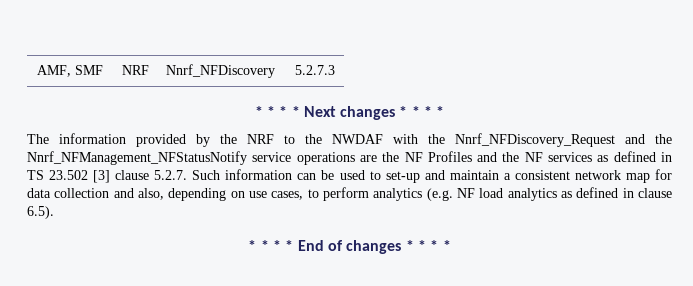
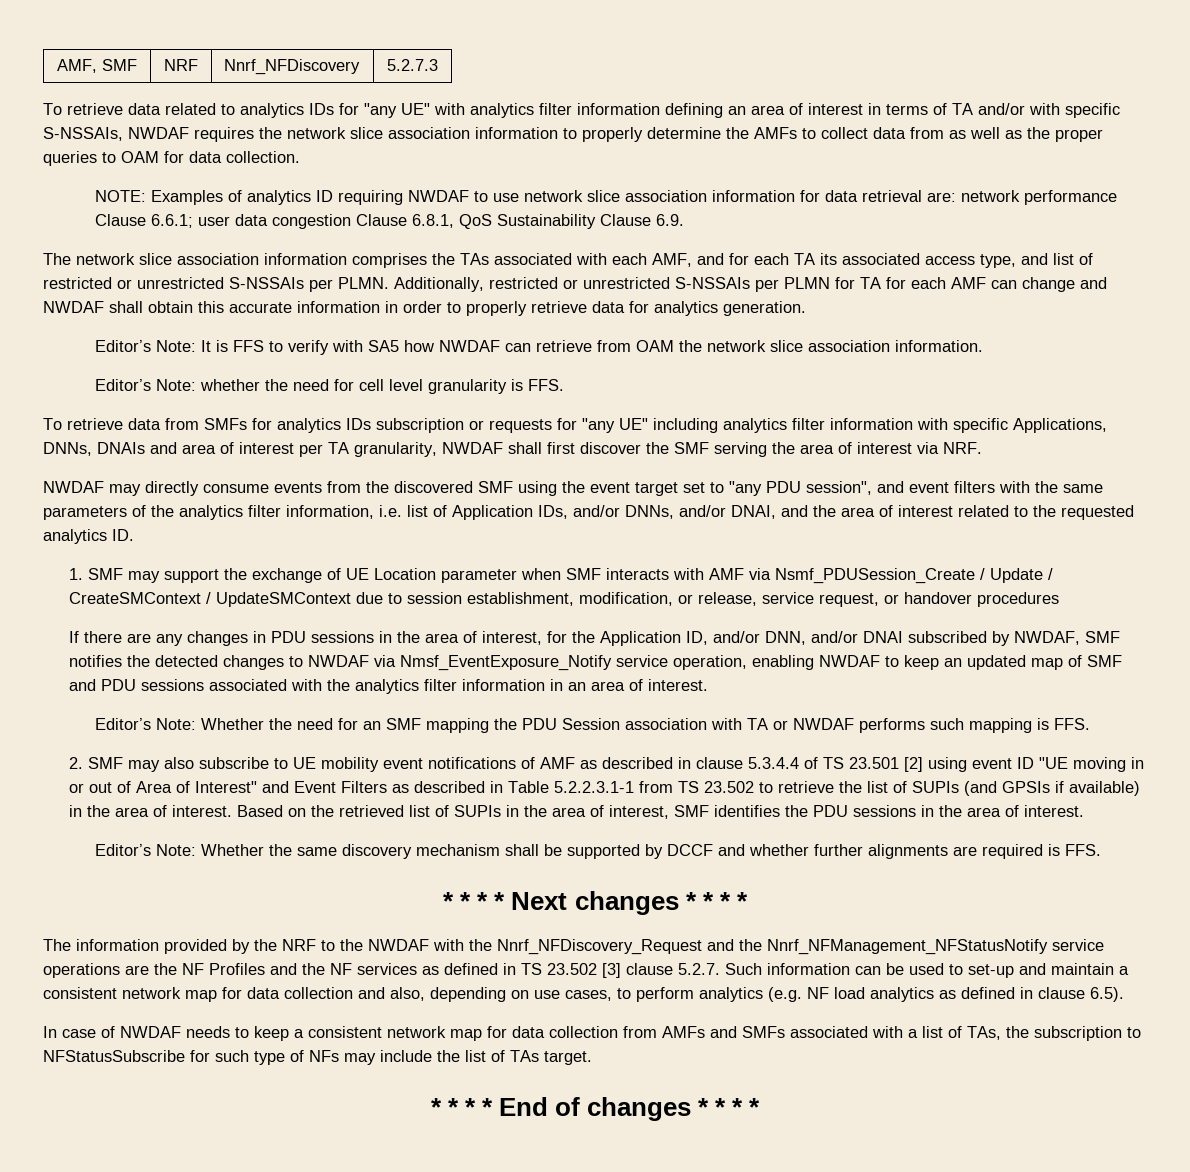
(335, 70) none -> [43,103,1120,118] [43,127,1103,142] [43,151,300,166] [94,190,1117,205] [94,214,684,229] [43,253,1093,268] [43,277,1107,292] [43,301,806,316] [94,340,983,355] [94,379,564,394] [43,418,1107,433] [43,442,982,457] [43,481,1103,496] [43,505,1134,520] [43,529,134,544] [68,568,1053,584] [68,592,1059,607] [68,631,1120,646] [68,655,1122,671] [68,679,708,694] [94,718,1090,733] [68,757,1144,772] [68,781,1140,796] [68,805,1084,819] [94,844,1101,859] // To retrieve data related to analytics IDs for "any UE" with analytics filter information defining an area of interest in terms of TA and/or with specific S-NSSAIs, NWDAF requires the network slice association information to properly determine the AMFs to collect data from as well as the proper queries to OAM for data collection. // NOTE: Examples of analytics ID requiring NWDAF to use network slice association information for data retrieval are: network performance Clause 6.6.1; user data congestion Clause 6.8.1, QoS Sustainability Clause 6.9. // The network slice association information comprises the TAs associated with each AMF, and for each TA its associated access type, and list of restricted or unrestricted S-NSSAIs per PLMN. Additionally, restricted or unrestricted S-NSSAIs per PLMN for TA for each AMF can change and NWDAF shall obtain this accurate information in order to properly retrieve data for analytics generation. // Editor’s Note: It is FFS to verify with SA5 how NWDAF can retrieve from OAM the network slice association information. // Editor’s Note: whether the need for cell level granularity is FFS. // To retrieve data from SMFs for analytics IDs subscription or requests for "any UE" including analytics filter information with specific Applications, DNNs, DNAIs and area of interest per TA granularity, NWDAF shall first discover the SMF serving the area of interest via NRF. // NWDAF may directly consume events from the discovered SMF using the event target set to "any PDU session", and event filters with the same parameters of the analytics filter information, i.e. list of Application IDs, and/or DNNs, and/or DNAI, and the area of interest related to the requested analytics ID. // 1. SMF may support the exchange of UE Location parameter when SMF interacts with AMF via Nsmf_PDUSession_Create / Update / CreateSMContext / UpdateSMContext due to session establishment, modification, or release, service request, or handover procedures // If there are any changes in PDU sessions in the area of interest, for the Application ID, and/or DNN, and/or DNAI subscribed by NWDAF, SMF notifies the detected changes to NWDAF via Nmsf_EventExposure_Notify service operation, enabling NWDAF to keep an updated map of SMF and PDU sessions associated with the analytics filter information in an area of interest. // Editor’s Note: Whether the need for an SMF mapping the PDU Session association with TA or NWDAF performs such mapping is FFS. // 2. SMF may also subscribe to UE mobility event notifications of AMF as described in clause 5.3.4.4 of TS 23.501 [2] using event ID "UE moving in or out of Area of Interest" and Event Filters as described in Table 5.2.2.3.1-1 from TS 23.502 to retrieve the list of SUPIs (and GPSIs if available) in the area of interest. Based on the retrieved list of SUPIs in the area of interest, SMF identifies the PDU sessions in the area of interest. // Editor’s Note: Whether the same discovery mechanism shall be supported by DCCF and whether further alignments are required is FFS.
(54, 212) none -> [43,1026,1141,1041] [43,1050,592,1065] // In case of NWDAF needs to keep a consistent network map for data collection from AMFs and SMFs associated with a list of TAs, the subscription to NFStatusSubscribe for such type of NFs may include the list of TAs target.

